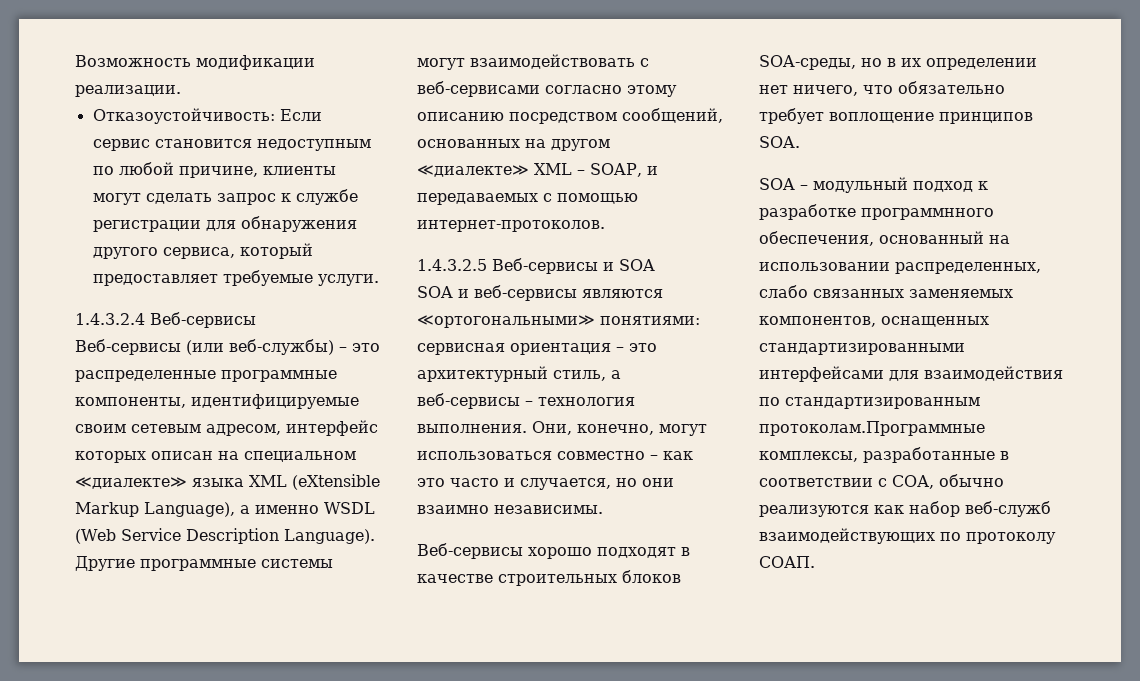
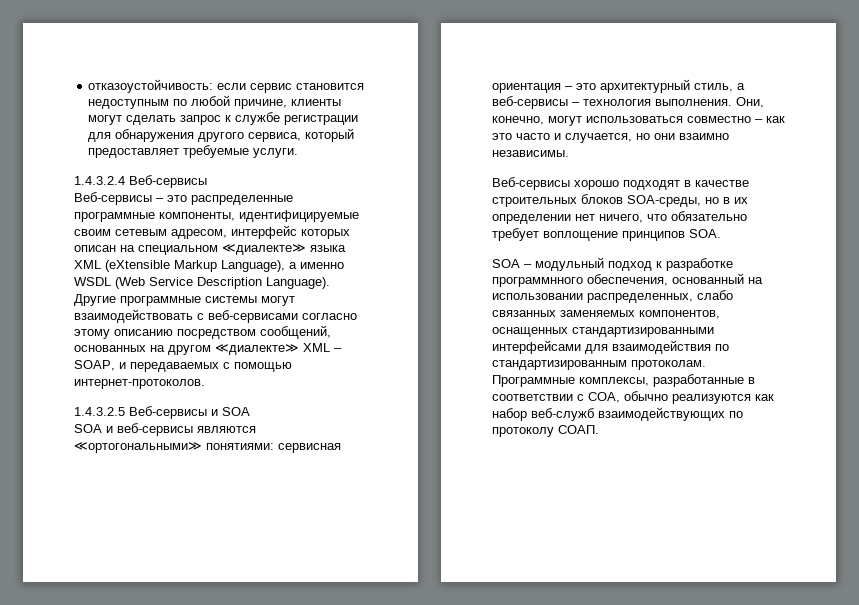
[75,55,315,70] [75,85,181,97] [92,108,322,124] Возможность модификации реализации. // Отказоустойчивость: Если -> [88,79,247,93] отказоустойчивость: если
[186,339,334,355] (или веб-службы) -> (152, 198) none
[759,421,985,436] протоколам.Программные -> [631,360,706,370] [492,375,575,387] протоколам. Программные

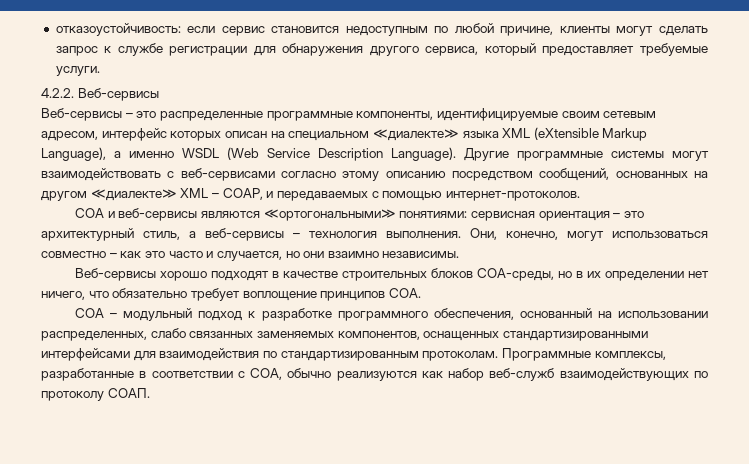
[74,176,125,185] 1.4.3.2.4 -> [41,88,74,98] 4.2.2.
[74,360,115,371] SOAP, -> [222,188,263,200] СОАP,
[74,406,250,419] [74,424,102,433] 1.4.3.2.5 Веб-сервисы и SOA // SOA -> [75,208,105,218] СОА
[627,195,701,207] SOA-среды, -> [477,268,555,281] СОА-среды,
[689,229,721,238] [492,259,520,268] SOA. // SOA -> [388,288,421,298] [75,308,105,318] СОА. // СОА
[492,277,583,287] программнного -> [337,311,428,321] программного

